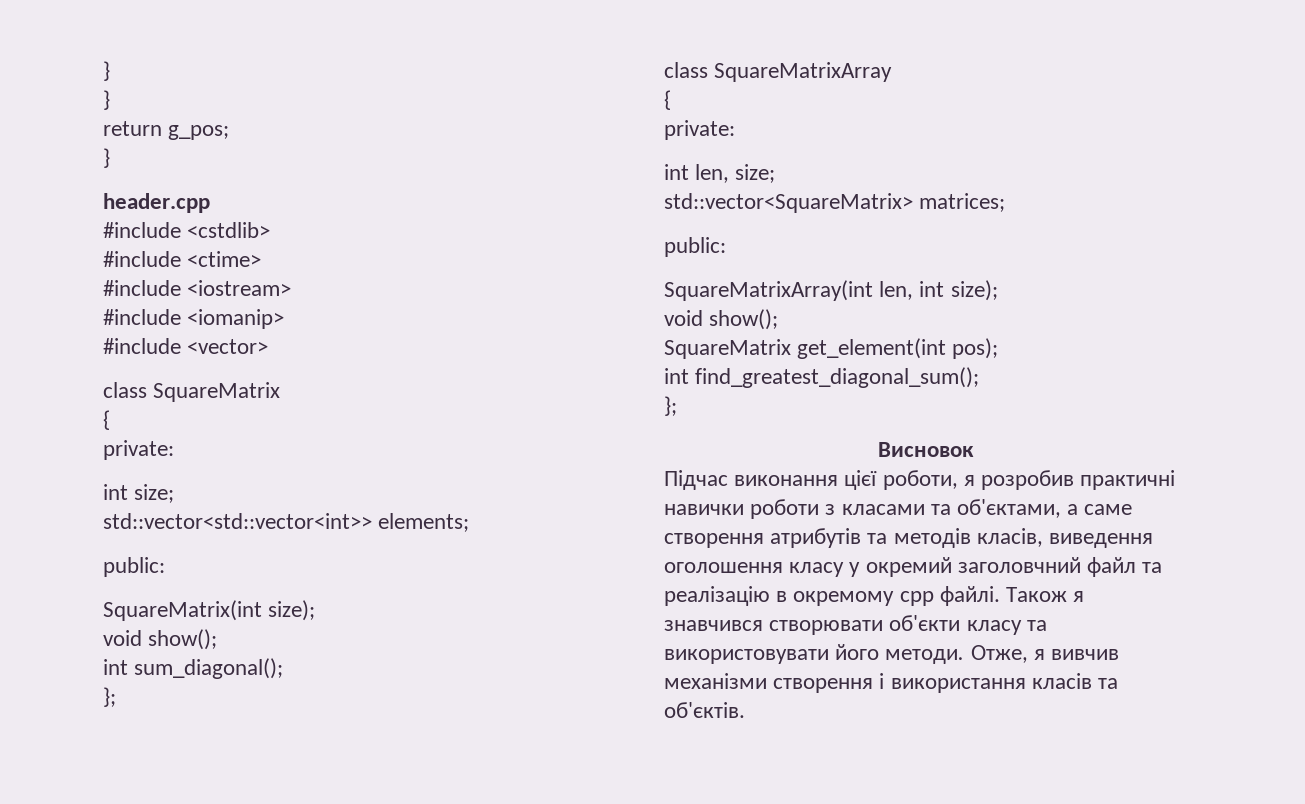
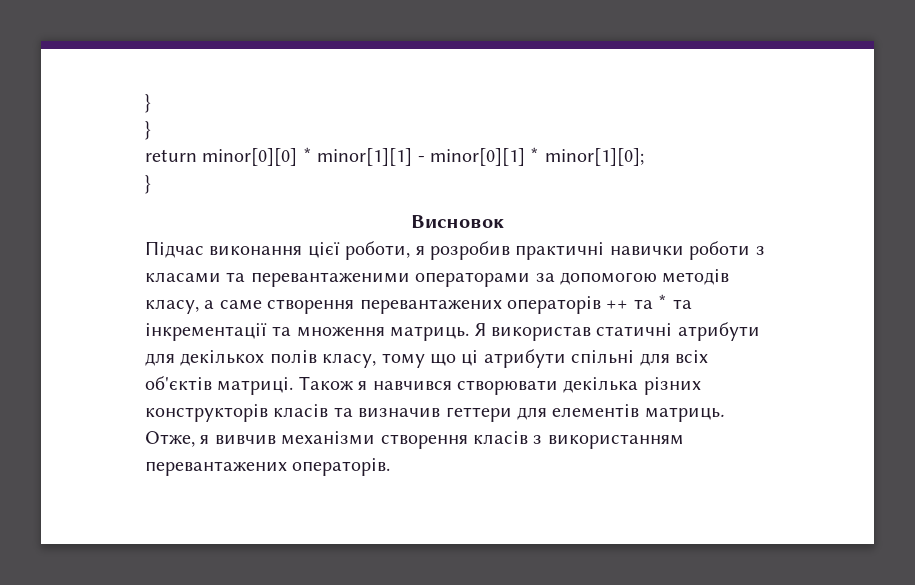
[168,125,230,140] [103,148,110,168] [103,193,210,213] [103,222,271,238] [103,251,262,267] [103,280,292,296] [103,309,285,329] [103,338,269,354] [103,382,281,402] [103,410,110,430] [103,440,174,460] [103,484,175,503] [103,513,470,532] [103,557,165,577] [103,600,316,621] [103,629,218,650] [103,658,284,679] [103,687,116,707] [664,62,893,82] [664,90,671,110] [664,120,735,140] [664,164,776,183] [664,193,1006,213] [664,237,726,257] [664,280,998,301] [664,309,779,330] [664,338,999,359] [664,367,980,388] [664,396,677,416] g_pos; // } // header.cpp // #include <cstdlib> // #include <ctime> // #include <iostream> // #include <iomanip> // #include <vector> // class SquareMatrix // { // private: // int size; // std::vector<std::vector<int>> elements; // public: // SquareMatrix(int size); // void show(); // int sum_diagonal(); // }; // class SquareMatrixArray // { // private: // int len, size; // std::vector<SquareMatrix> matrices; // public: // SquareMatrixArray(int len, int size); // void show(); // SquareMatrix get_element(int pos); // int find_greatest_diagonal_sum(); // }; -> [202,147,644,166] [145,175,151,194] minor[0][0] * minor[1][1] - minor[0][1] * minor[1][0]; // }
[957,499,1133,518] [664,528,1154,548] [664,557,1163,577] [664,586,1085,606] [664,615,1047,635] [664,644,965,664] об'єктами, а саме створення атрибутів та методів класів, виведення оголошення класу у окремий заголовчний файл та реалізацію в окремому cpp файлі. Також я знавчився створювати об'єкти класу та використовувати його методи. -> [250,269,730,287] [145,294,692,314] [145,322,760,341] [145,349,708,368] [145,376,701,395] [145,404,724,422] перевантаженими операторами за допомогою методів класу, а саме створення перевантажених операторів ++ та * та інкрементації та множення матриць. Я використав статичні атрибути для декількох полів класу, тому що ці атрибути спільні для всіх об'єктів матриці. Також я навчився створювати декілька різних конструкторів класів та визначив геттери для елементів матриць.
[879,673,1119,693] [664,702,745,718] і використання класів та об'єктів. -> [473,431,684,449] [145,458,391,476] класів з використанням перевантажених операторів.

